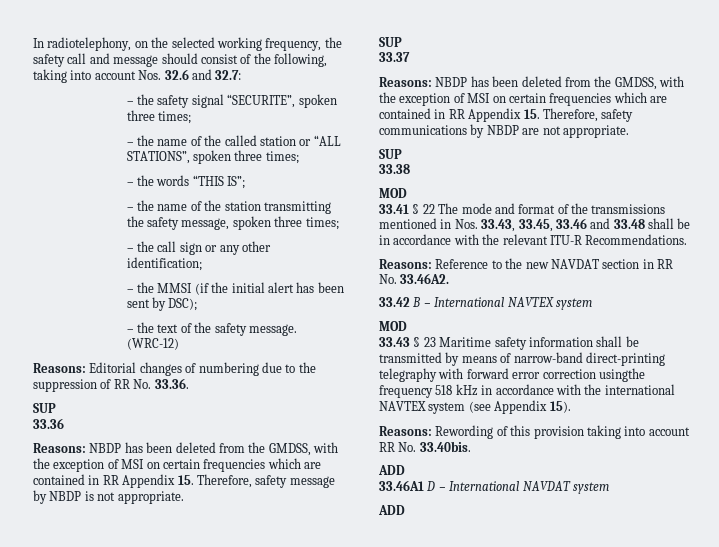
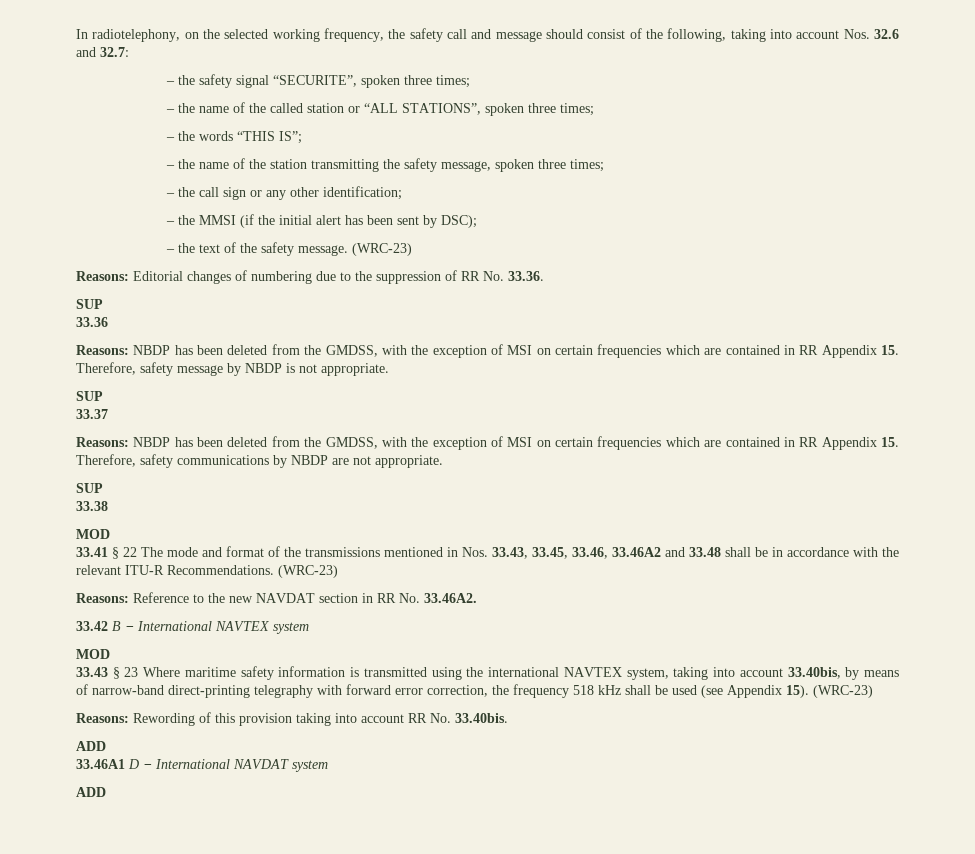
[126,338,179,350] (WRC-12) -> [352,243,413,256] (WRC-23)
[555,218,587,229] 33.46 -> [572,547,661,559] 33.46, 33.46A2
(688, 239) none -> [278,565,338,578] (WRC-23)
[439,336,639,350] [379,352,442,363] Maritime safety information shall be transmitted -> [143,666,841,680] Where maritime safety information is transmitted using the international NAVTEX system, taking into account 33.40bis,
[542,368,645,382] correction usingthe -> [427,685,509,697] correction, the
[481,384,675,395] [379,401,466,414] in accordance with the international NAVTEX system -> [625,685,697,695] shall be used
(571, 407) none -> [813,685,873,698] (WRC-23)

